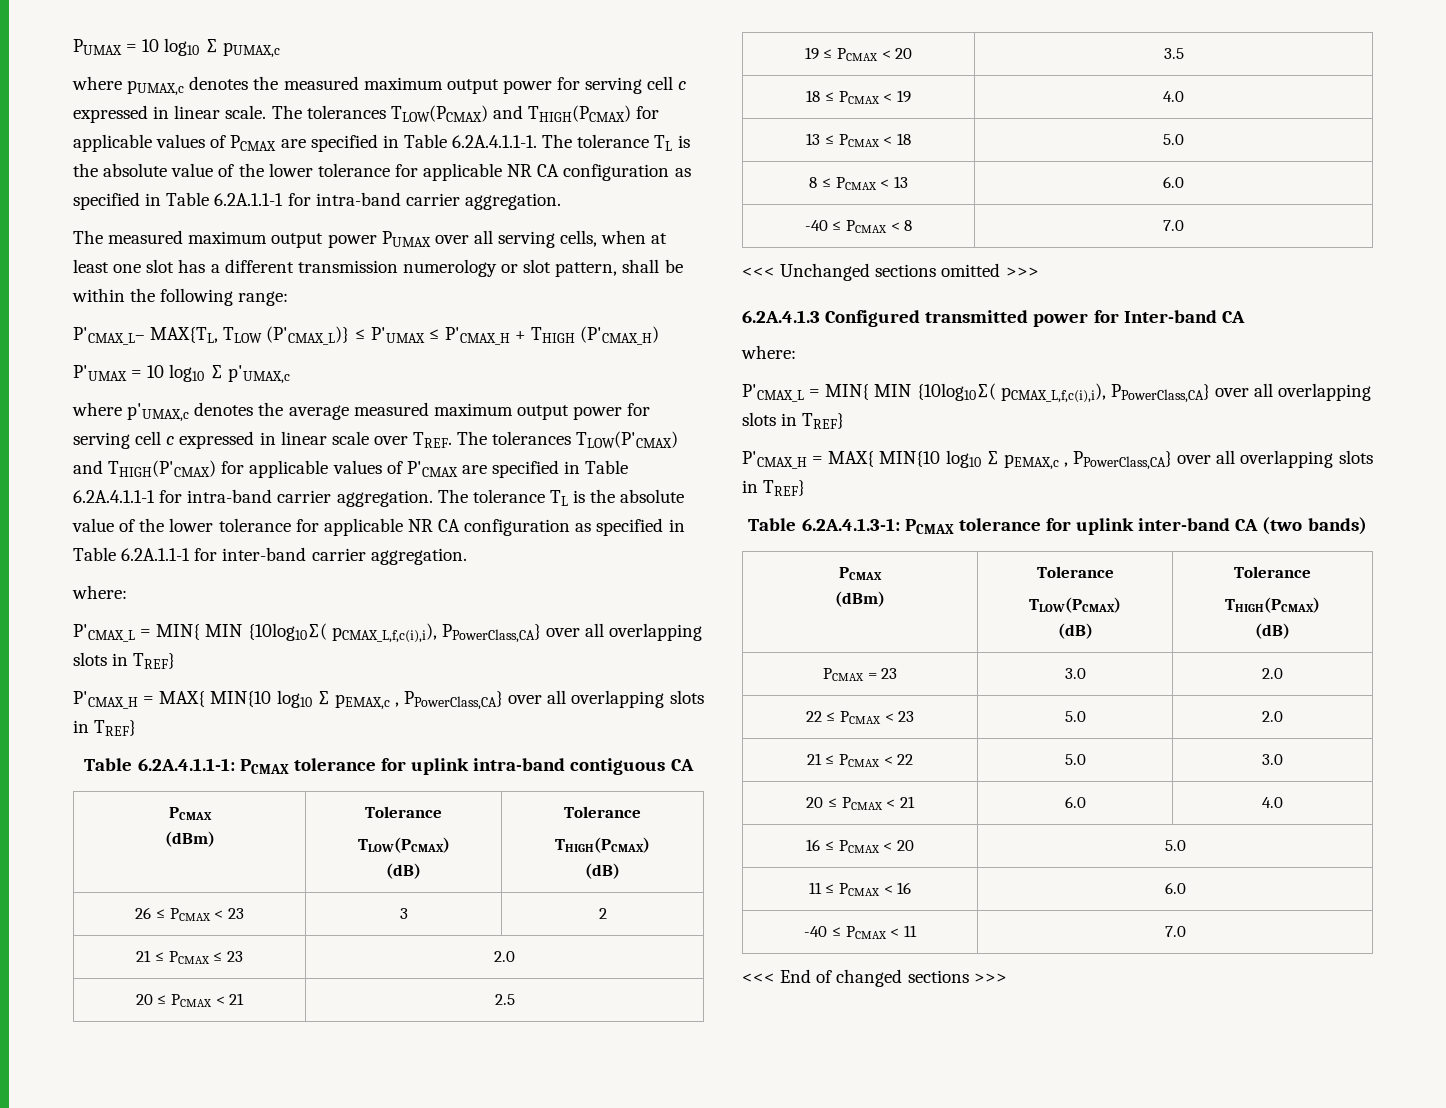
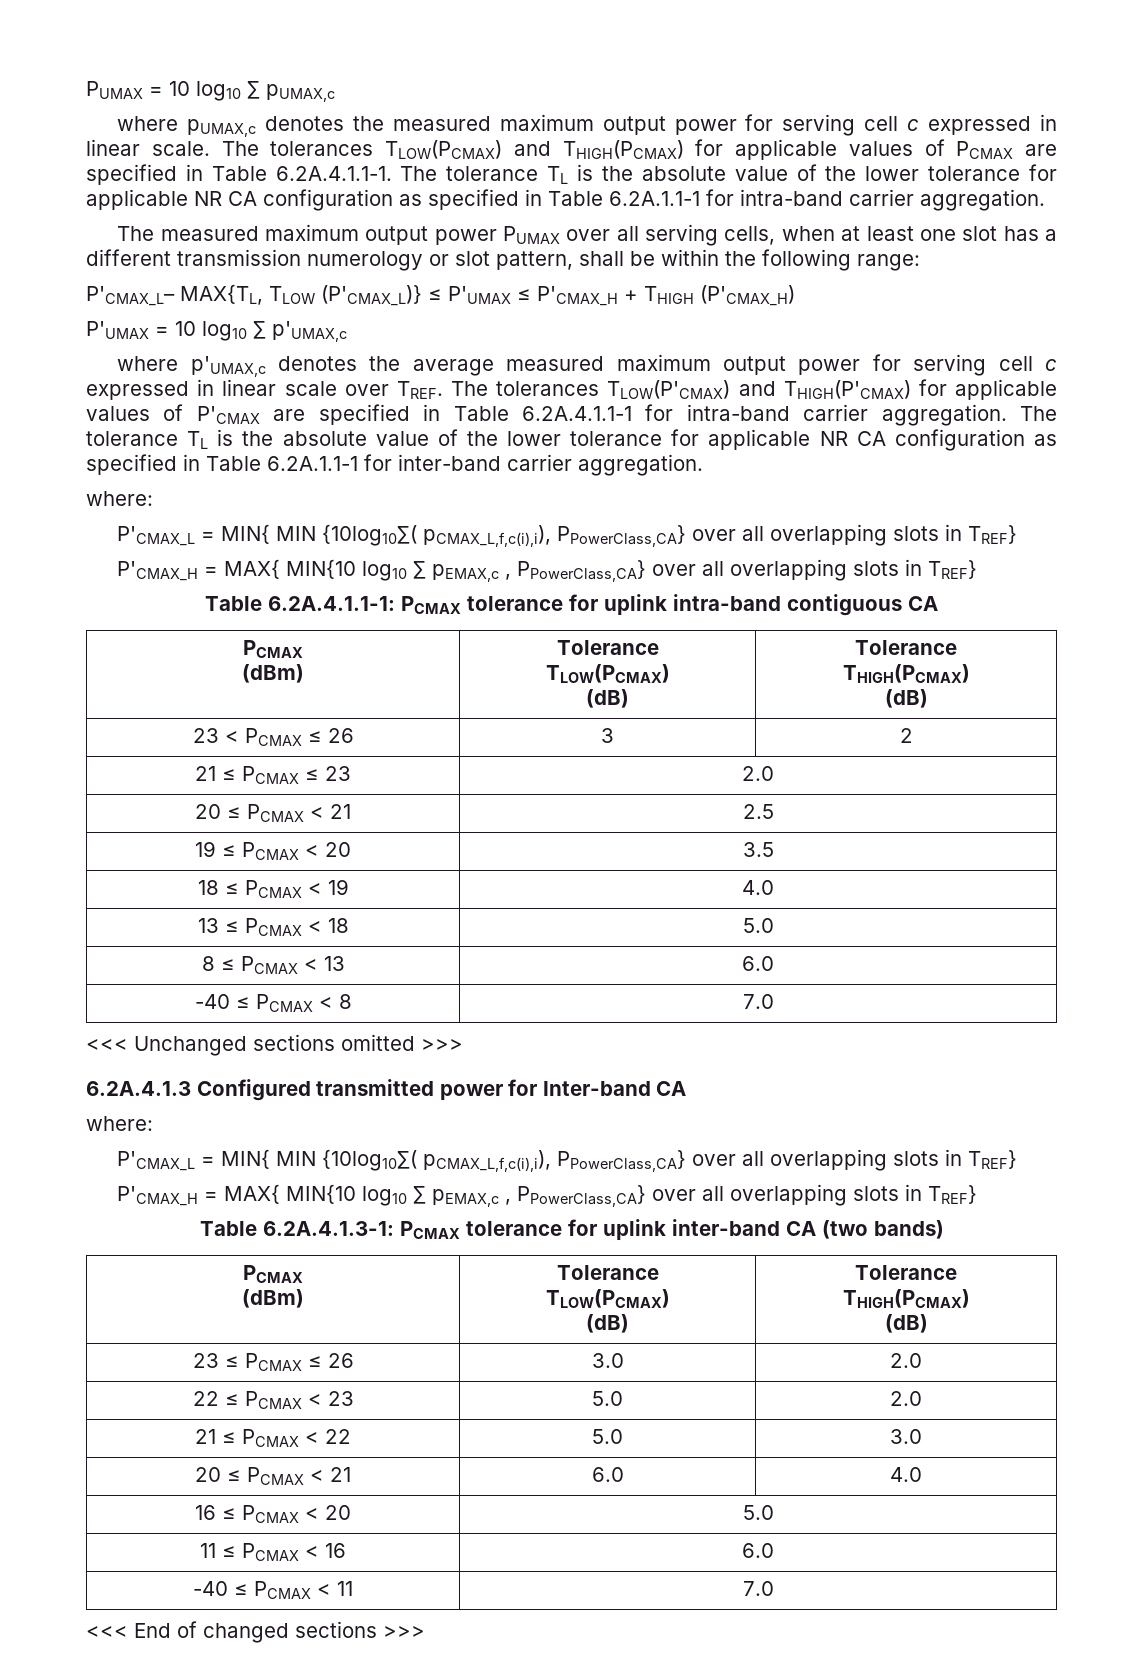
[135,907,244,921] 26 ≤ PCMAX < 23 -> [192,728,354,746] 23 < PCMAX ≤ 26
[822,668,898,681] PCMAX = 23 -> [192,1353,354,1371] 23 ≤ PCMAX ≤ 26

